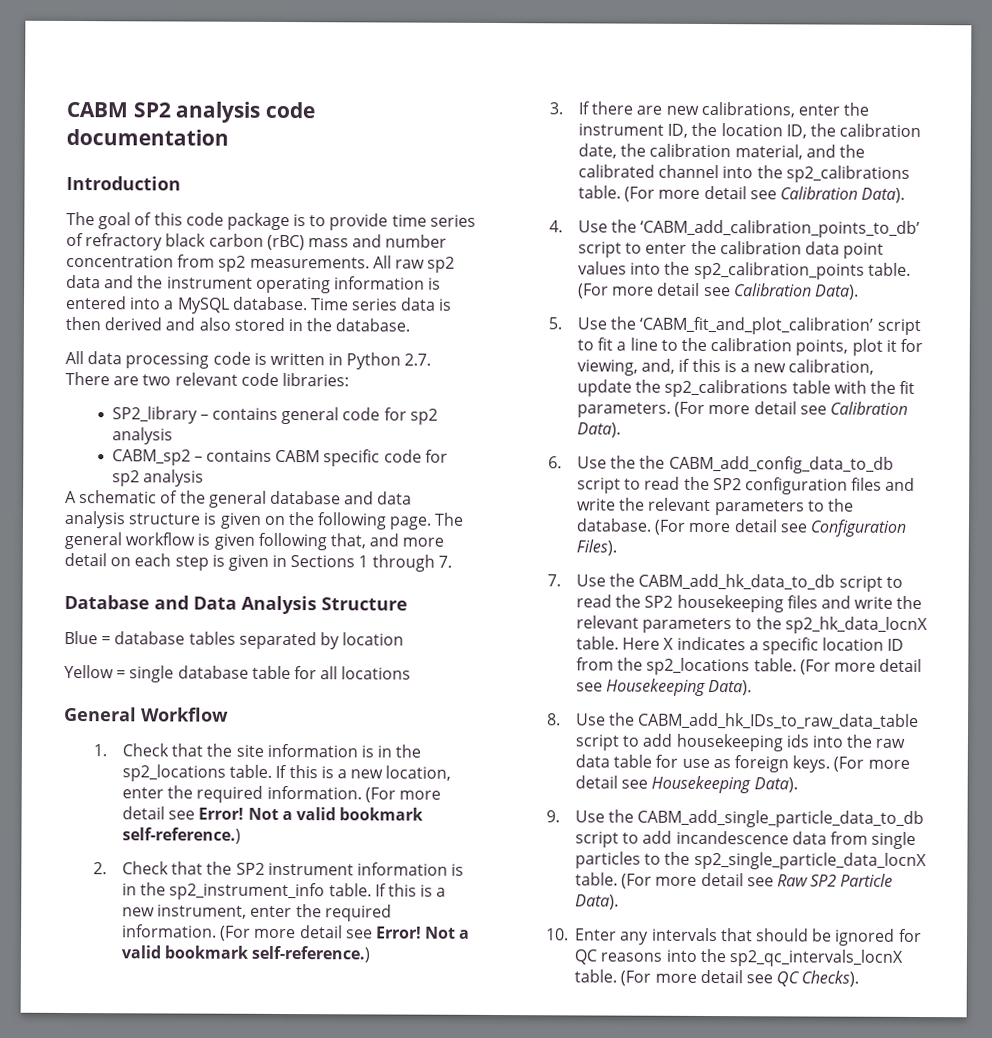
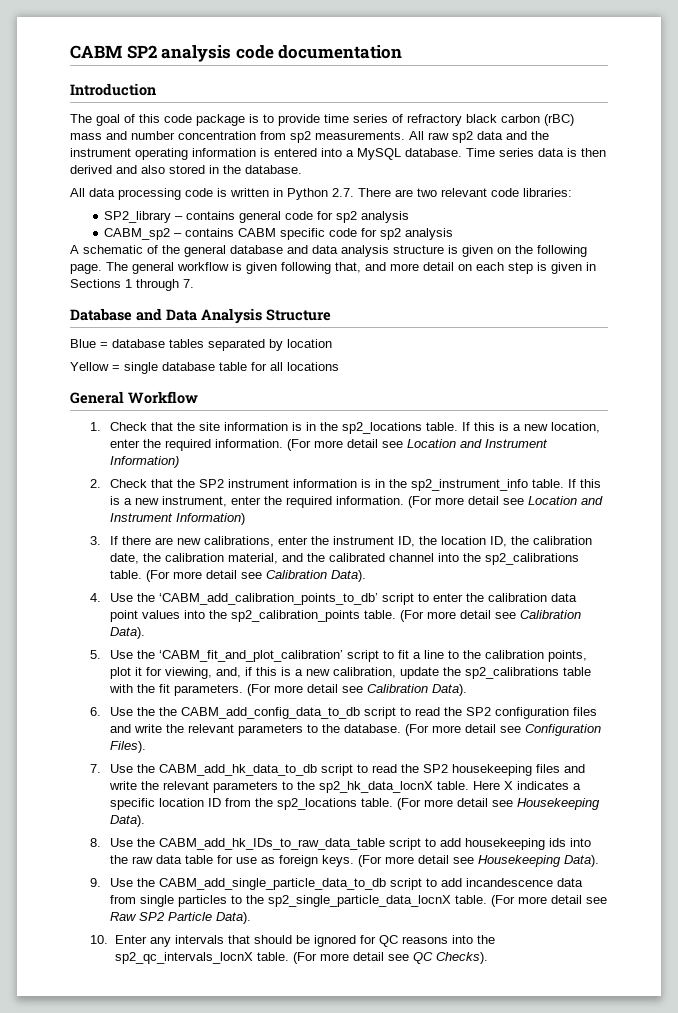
[198,807,424,821] [122,827,242,844] Error! Not a valid bookmark self-reference.) -> [407,439,549,448] [110,456,180,468] Location and Instrument Information)
[376,926,471,939] [121,945,371,963] Error! Not a valid bookmark self-reference.) -> [528,496,604,505] [110,513,246,525] Location and Instrument Information)

